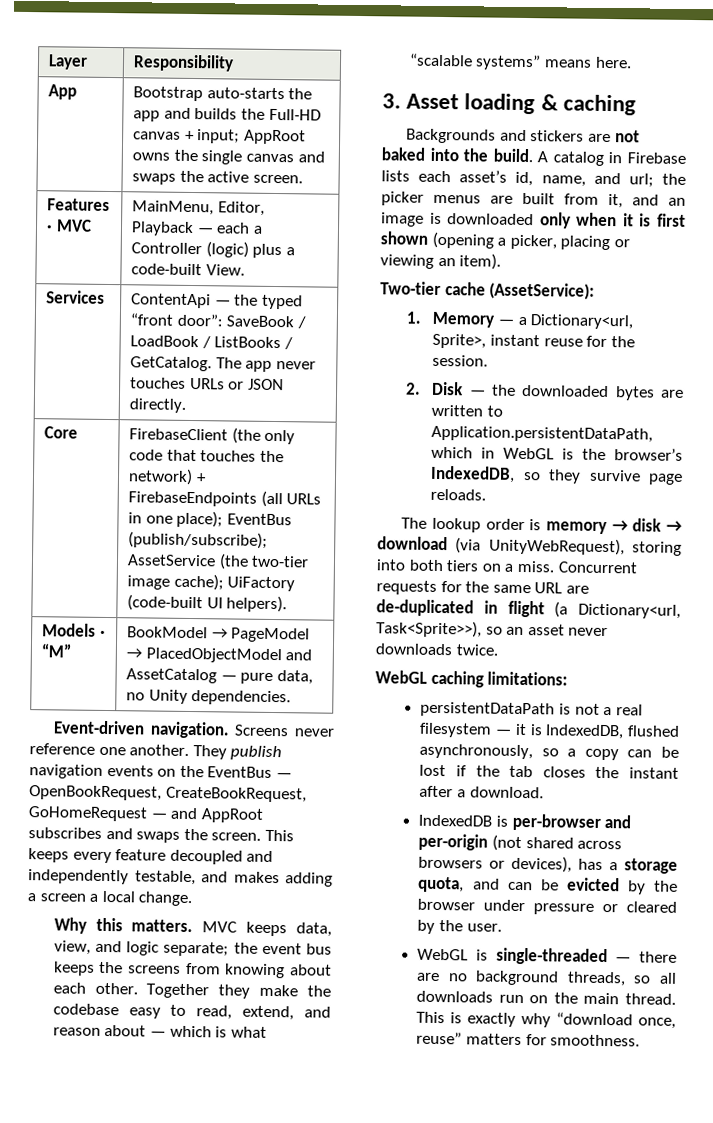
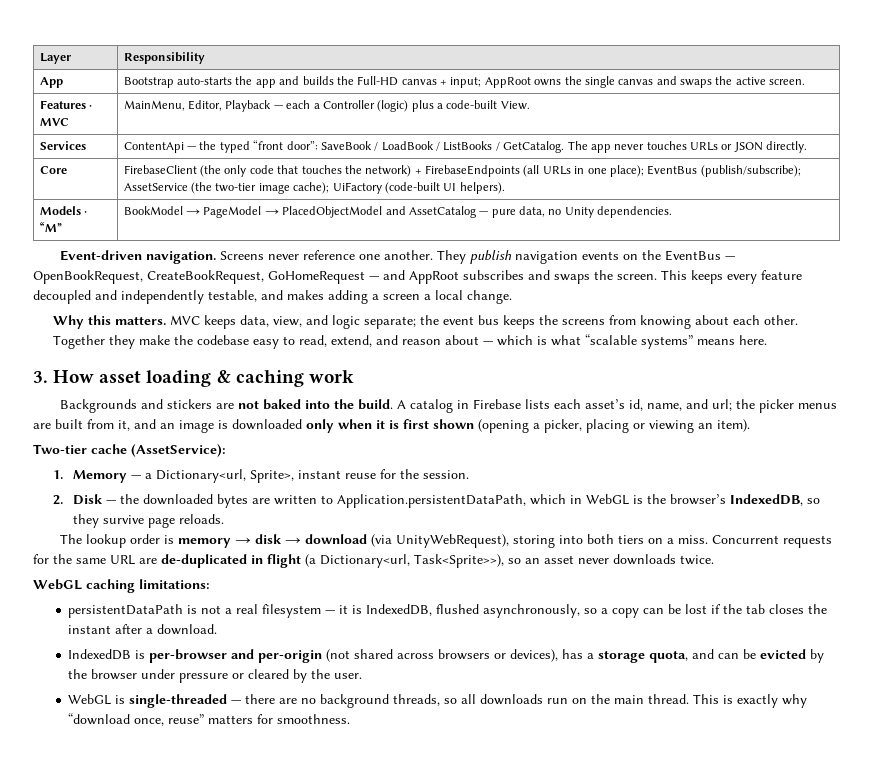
[406,93,460,110] Asset -> [53,370,142,383] How asset
(636, 105) none -> [308,370,354,383] work

